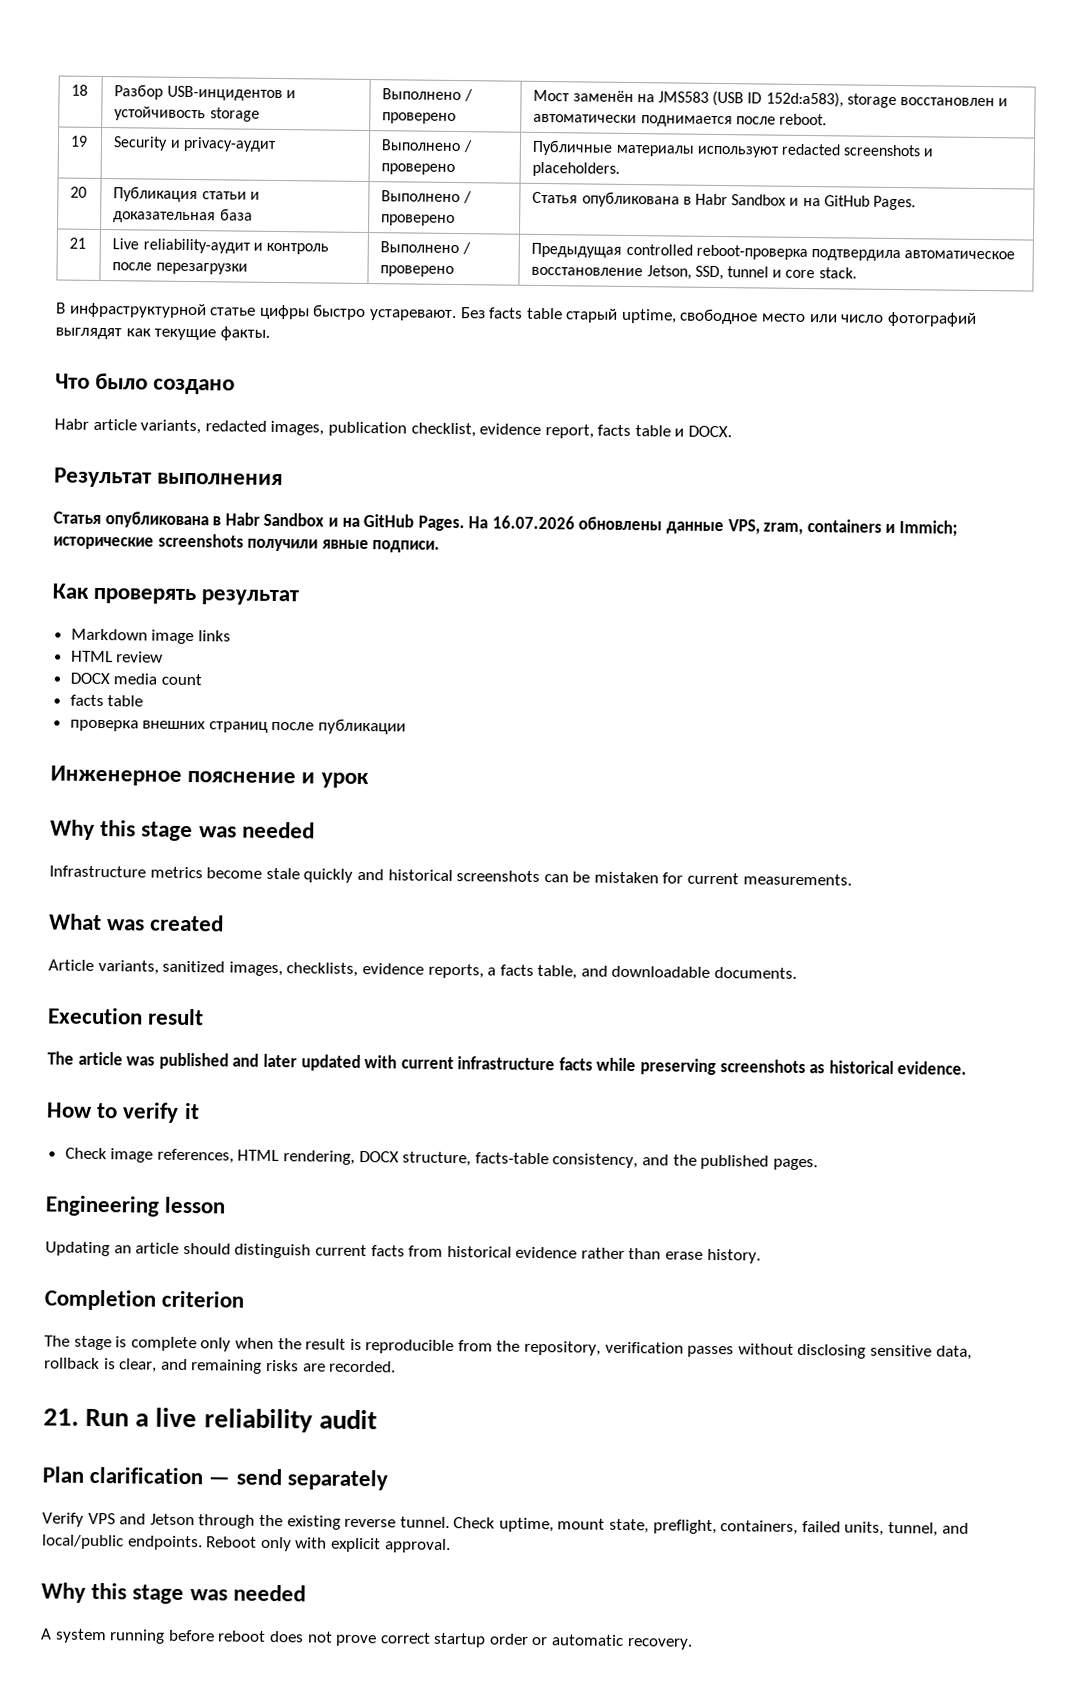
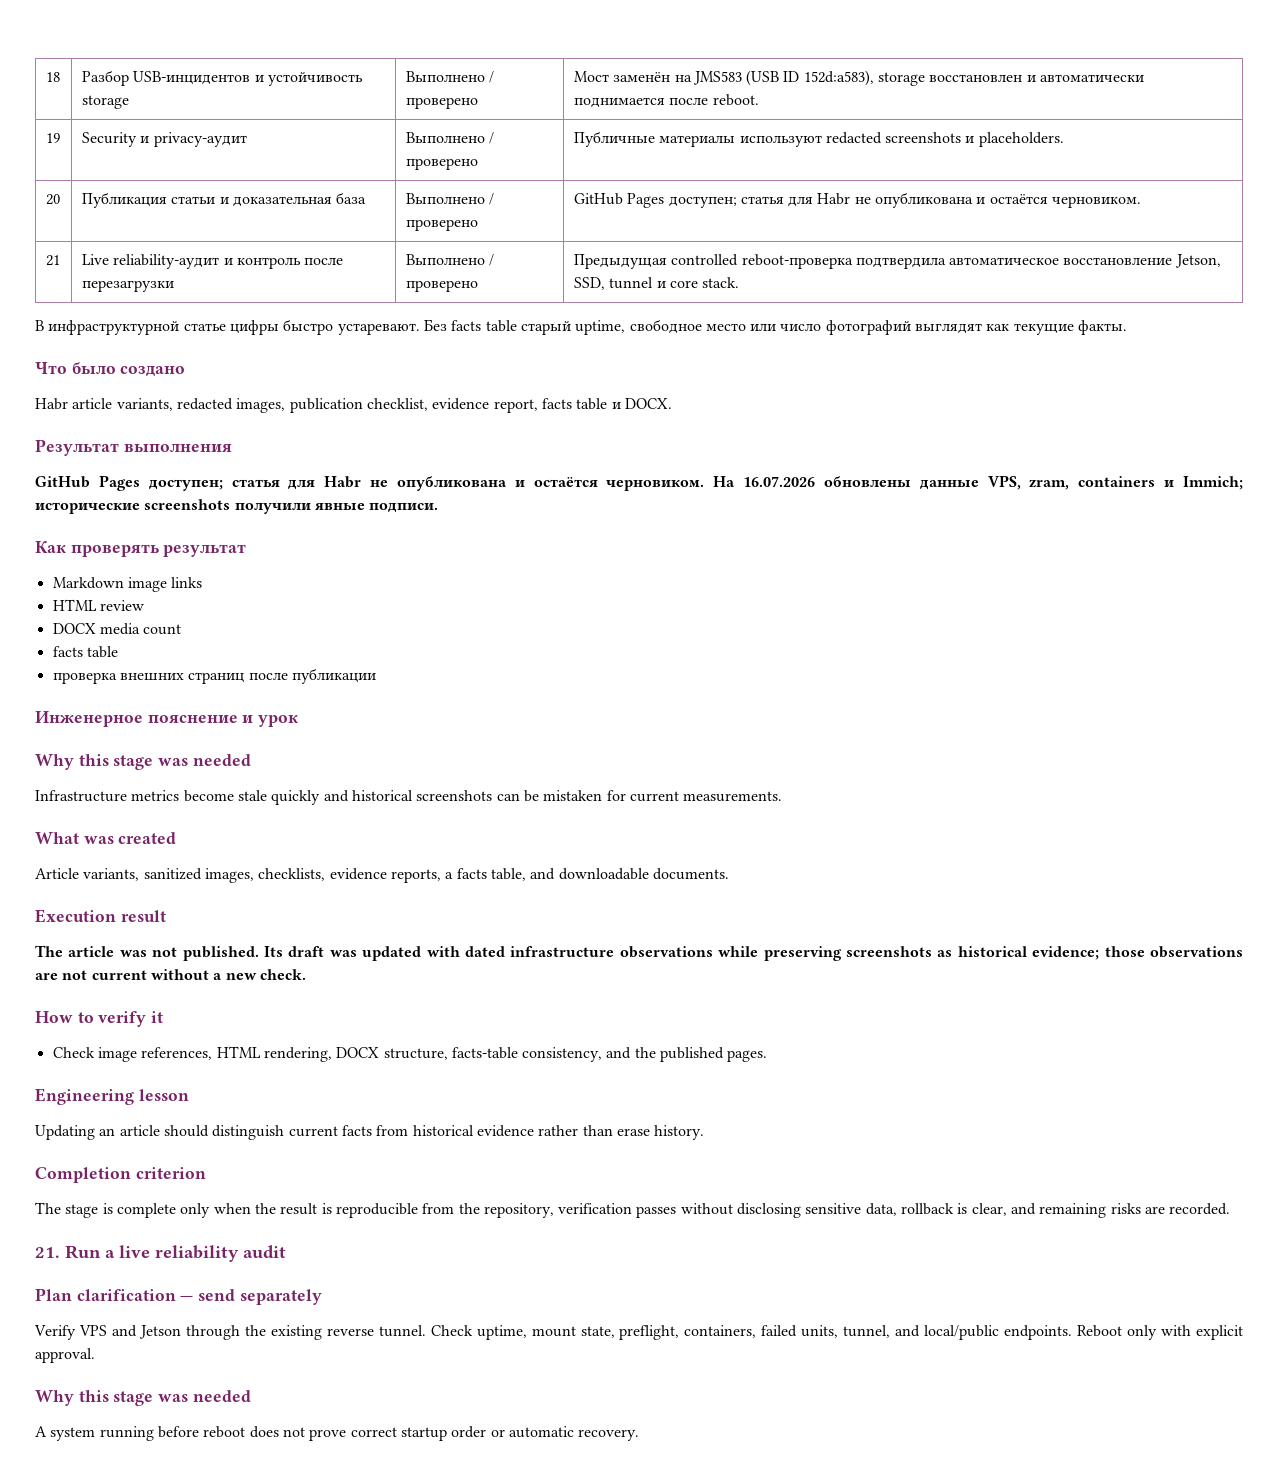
[532,191,916,211] Статья опубликована в Habr Sandbox и на GitHub Pages. -> [573,192,1142,208] GitHub Pages доступен; статья для Habr не опубликована и остаётся черновиком.
[53,511,465,532] Статья опубликована в Habr Sandbox и на GitHub Pages. -> [35,475,705,491] GitHub Pages доступен; статья для Habr не опубликована и остаётся черновиком.
[158,1052,593,1071] published and later updated with current infrastructure facts -> [152,946,713,961] not published. Its draft was updated with dated infrastructure observations
[897,1061,968,1075] evidence. -> [1032,946,1244,960] [35,969,306,980] evidence; those observations are not current without a new check.

